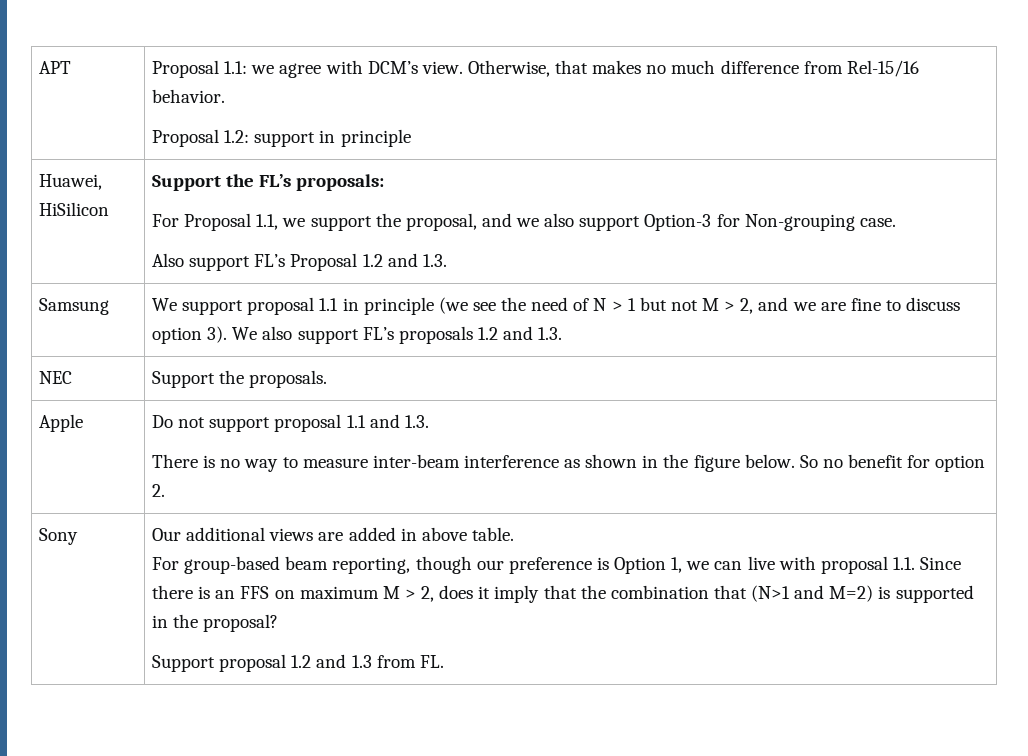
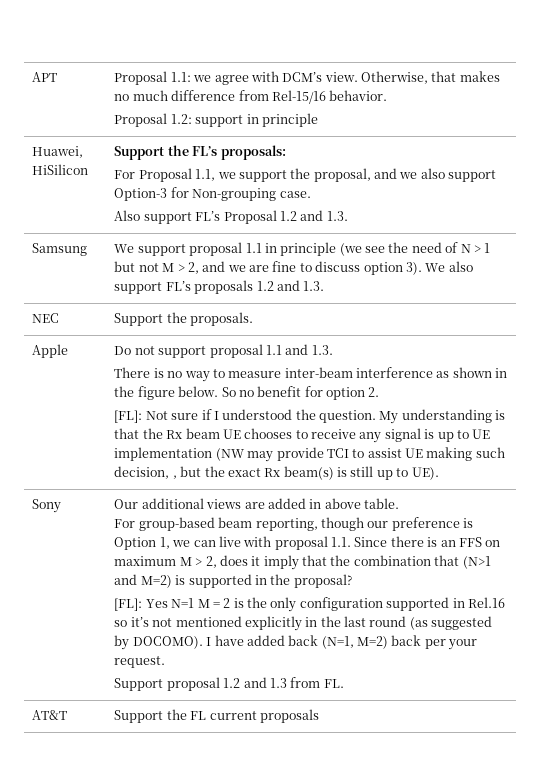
(166, 490) none -> [114,409,506,424] [114,428,491,443] [114,447,505,462] [114,466,439,480] // [FL]: Not sure if I understood the question. My understanding is that the Rx beam UE chooses to receive any signal is up to UE implementation (NW may provide TCI to assist UE making such decision, , but the exact Rx beam(s) is still up to UE).
(279, 623) none -> [114,597,505,612] [114,616,493,631] [114,635,478,650] [114,656,166,668] // [FL]: Yes N=1 M = 2 is the only configuration supported in Rel.16 so it’s not mentioned explicitly in the last round (as suggested by DOCOMO). I have added back (N=1, M=2) back per your request.
(444, 661) none -> [32,710,68,720] [114,709,319,723] // AT&T | Support the FL current proposals

